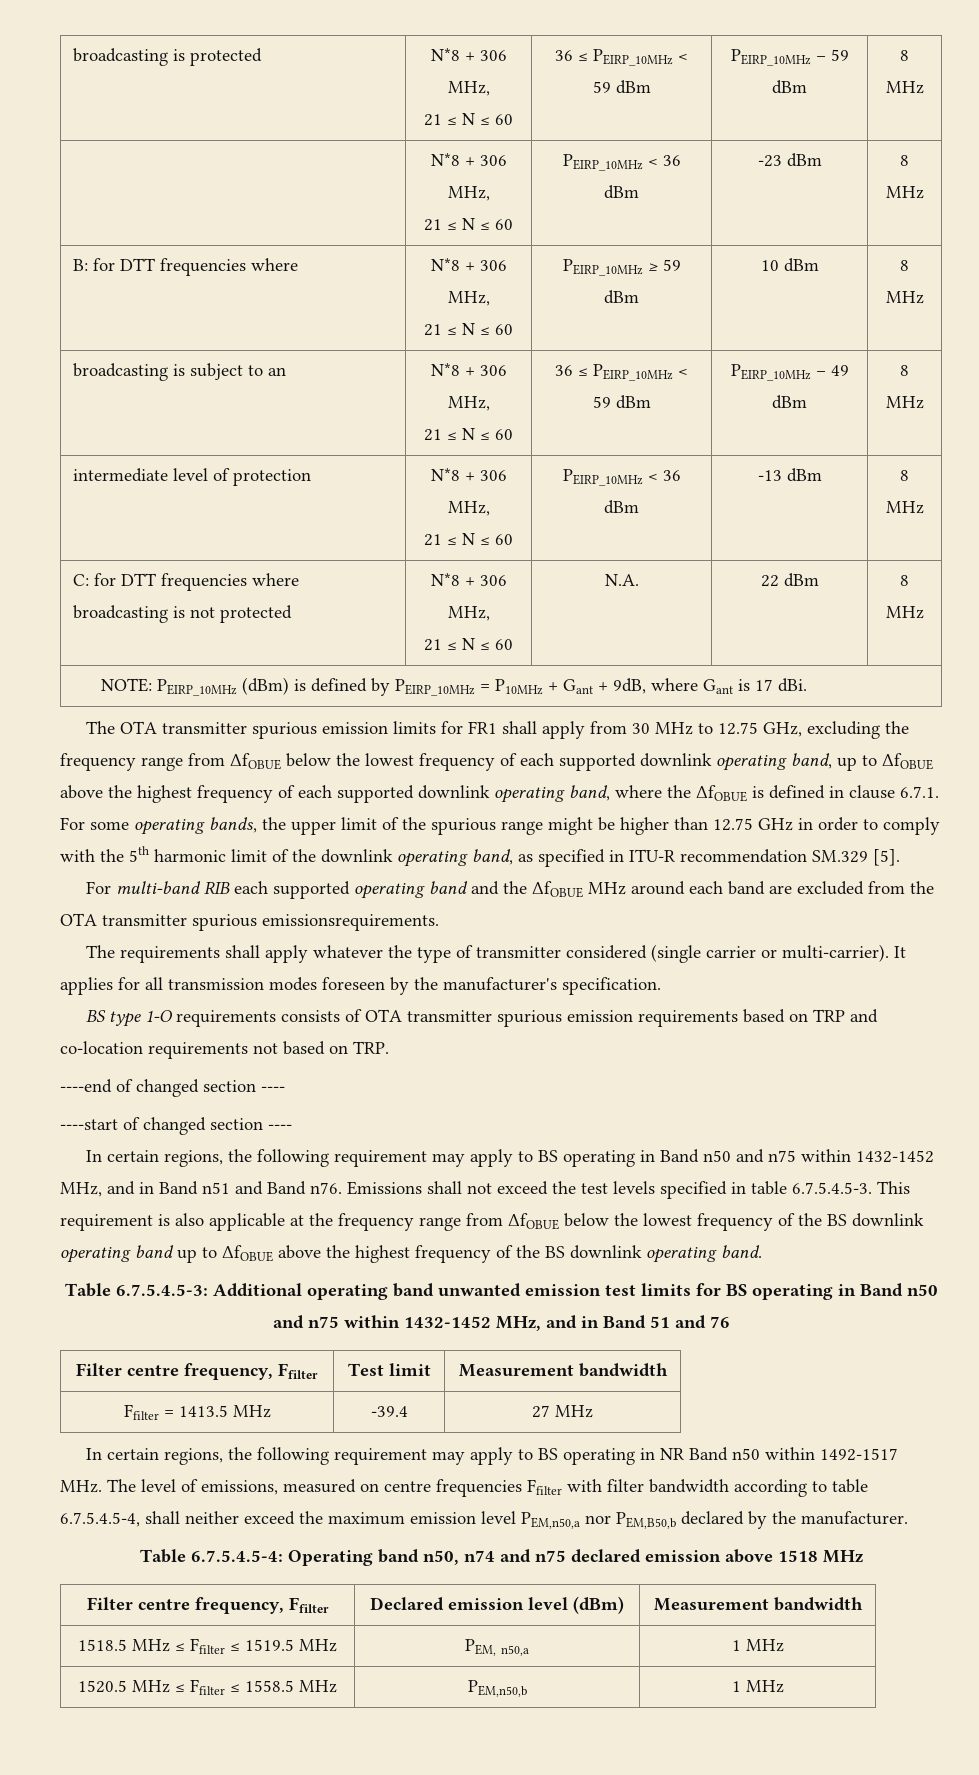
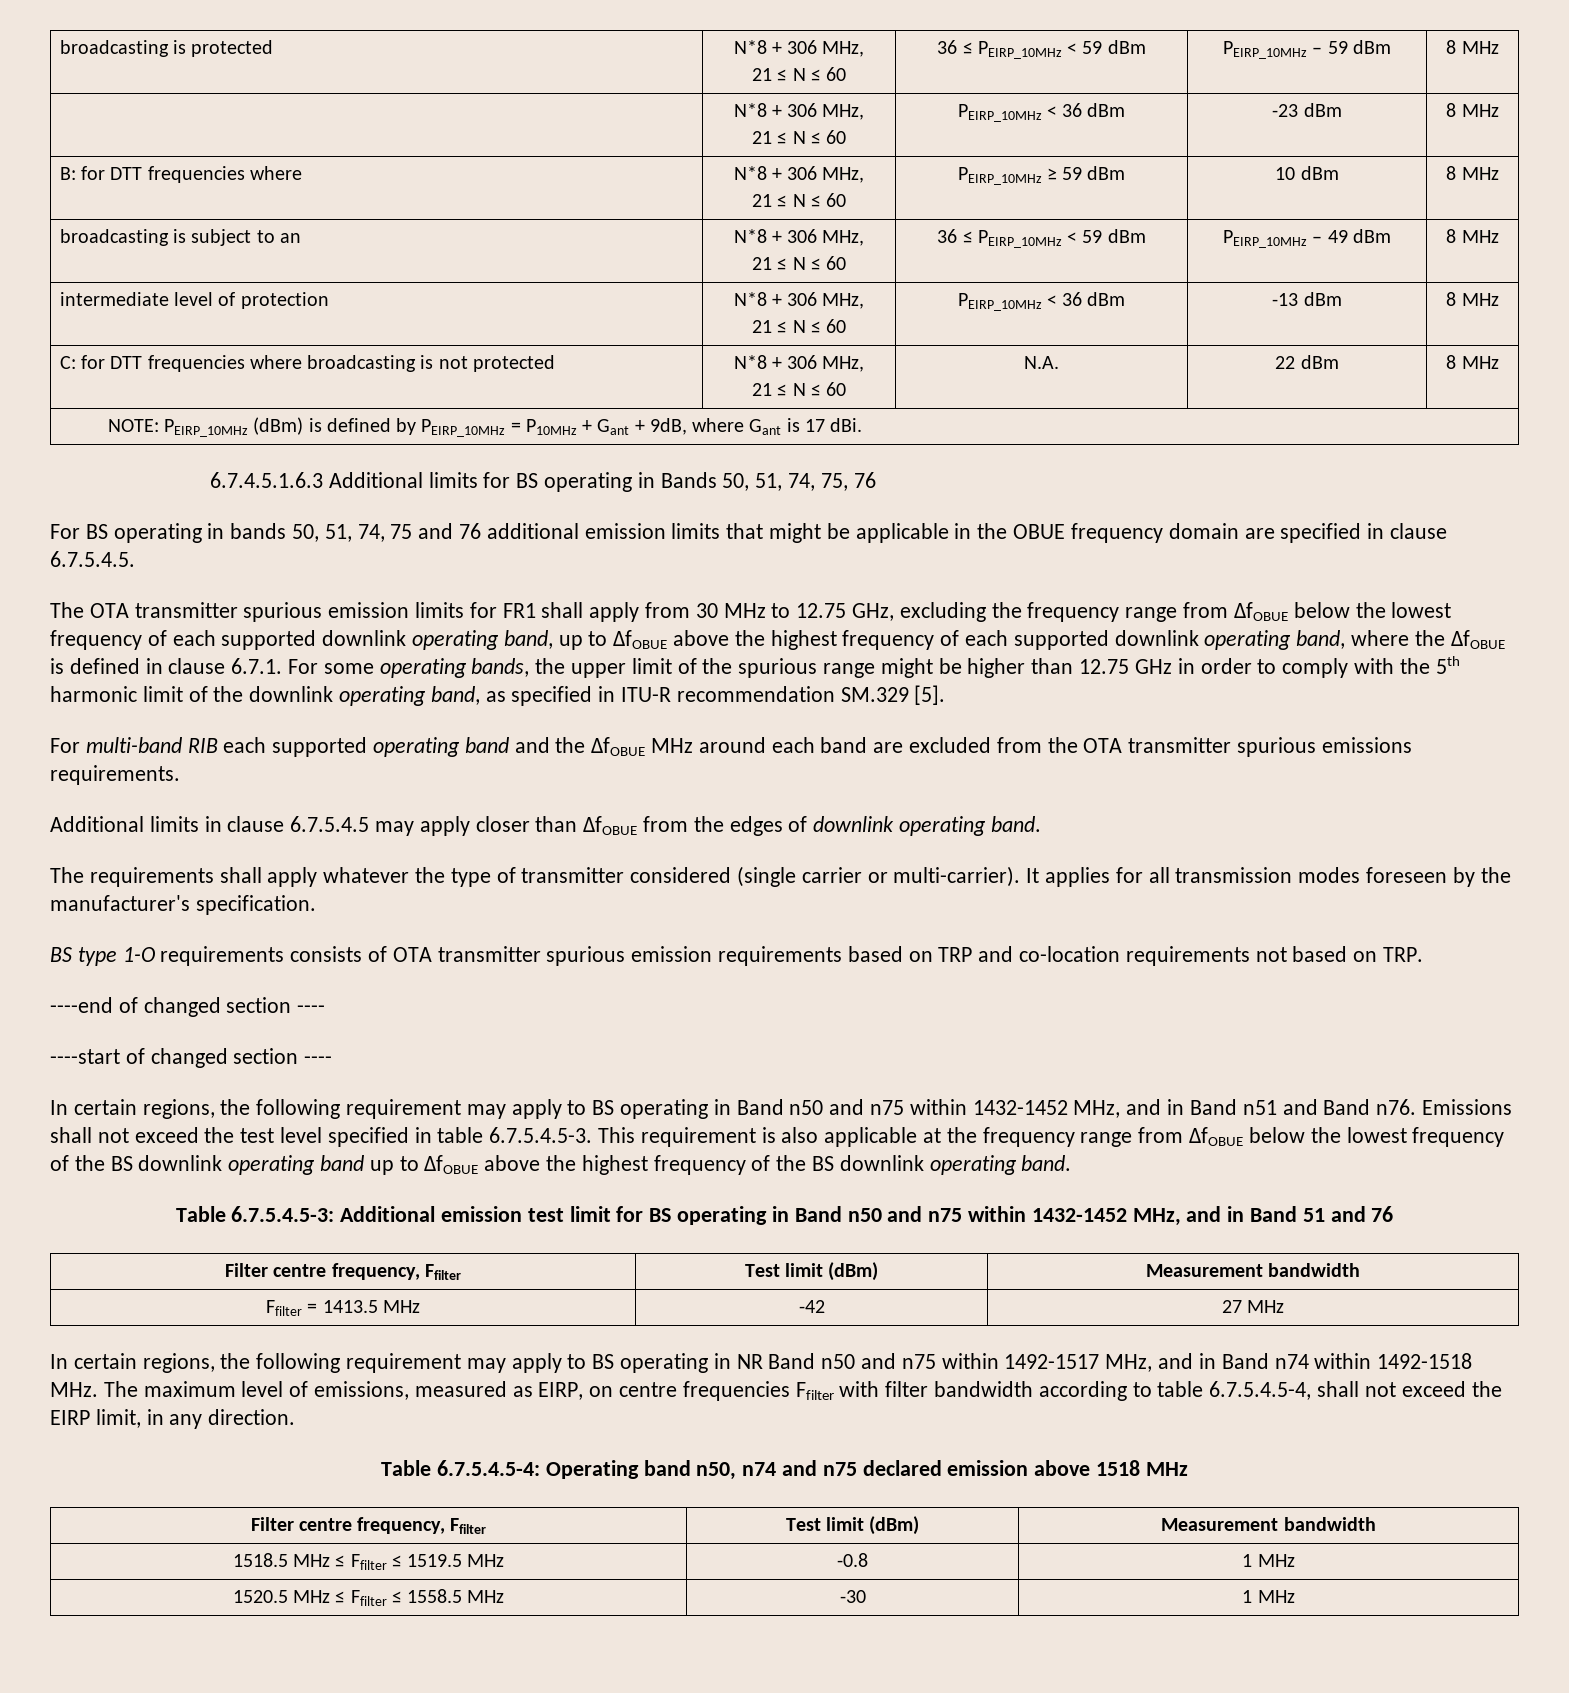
(808, 685) none -> [209,472,876,492] [50,523,1447,543] [50,551,135,567] // 6.7.4.5.1.6.3 Additional limits for BS operating in Bands 50, 51, 74, 75, 76 // For BS operating in bands 50, 51, 74, 75 and 76 additional emission limits that might be applicable in the OBUE frequency domain are specified in clause 6.7.5.4.5.
[262,914,439,931] emissionsrequirements. -> [1321,737,1412,753] [50,765,180,785] [50,816,1041,836] emissions requirements. // Additional limits in clause 6.7.5.4.5 may apply closer than ΔfOBUE from the edges of downlink operating band.
[613,1181,655,1194] levels -> [280,1127,323,1143] level
[306,1283,521,1300] operating band unwanted -> (436, 1214) none
[640,1283,691,1296] limits -> [569,1206,611,1222] limit
(431, 1369) none -> [828,1262,879,1281] (dBm)
[370,1406,408,1417] -39.4 -> [798,1300,825,1313] -42
[764,1447,898,1461] within 1492-1517 -> [861,1353,1473,1372] and n75 within 1492-1517 MHz, and in Band n74 within 1492-1518
(136, 1485) none -> [143,1381,236,1397] maximum
(356, 1486) none -> [512,1382,584,1400] as EIRP,
[185,1511,908,1529] neither exceed the maximum emission level PEM,n50,a nor PEM,B50,b declared by the manufacturer. -> [1364,1381,1502,1397] [50,1409,296,1429] not exceed the EIRP limit, in any direction.
[370,1597,568,1611] Declared emission level -> [785,1517,864,1531] Test limit
[465,1639,529,1656] PEM, n50,a -> [837,1553,868,1567] -0.8
[467,1680,527,1697] PEM,n50,b -> [839,1590,866,1603] -30

